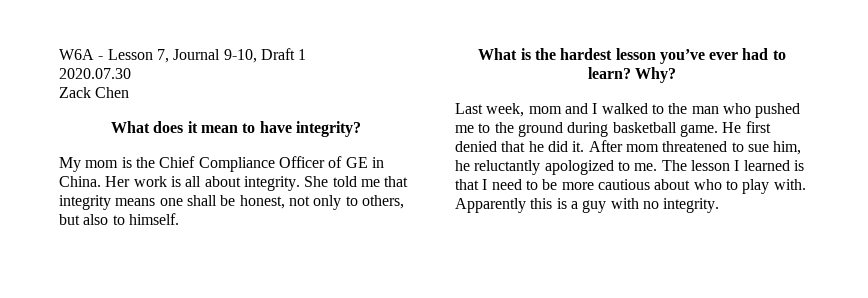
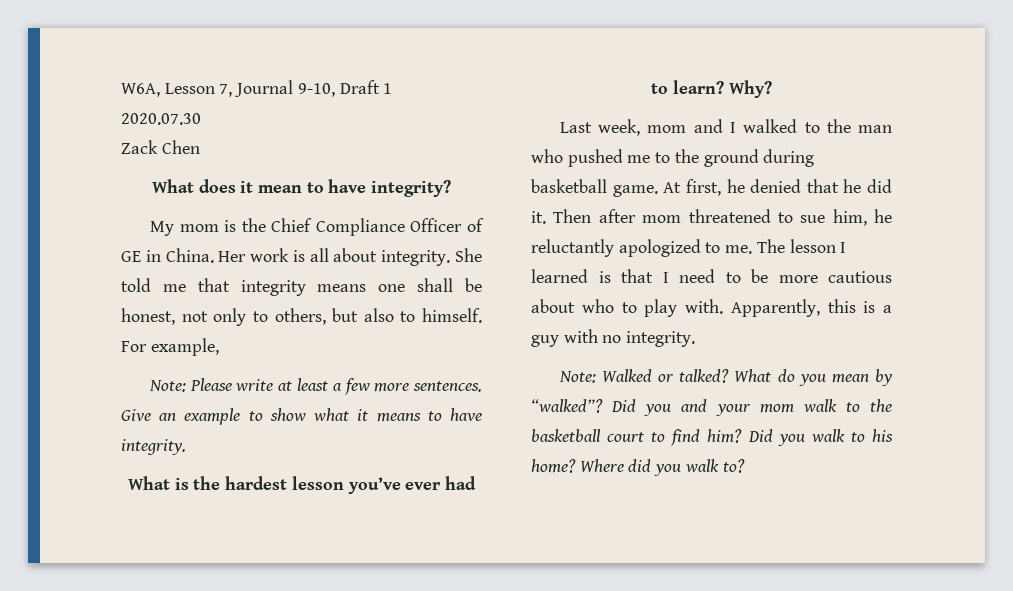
[59,49,104,60] W6A - -> [121,83,160,97] W6A,
(179, 219) none -> [121,338,219,356] [148,378,483,395] [121,408,482,425] [121,439,186,455] For example, // Note: Please write at least a few more sentences. Give an example to show what it means to have integrity.
[722,121,771,133] He first -> [663,179,745,196] At first, he
[588,140,623,152] After -> [553,209,636,223] Then after
[455,198,526,213] Apparently -> [730,299,820,317] Apparently,
(720, 205) none -> [558,369,893,386] [531,399,892,416] [531,429,893,446] [531,459,745,476] // Note: Walked or talked? What do you mean by “walked”? Did you and your mom walk to the basketball court to find him? Did you walk to his home? Where did you walk to?

